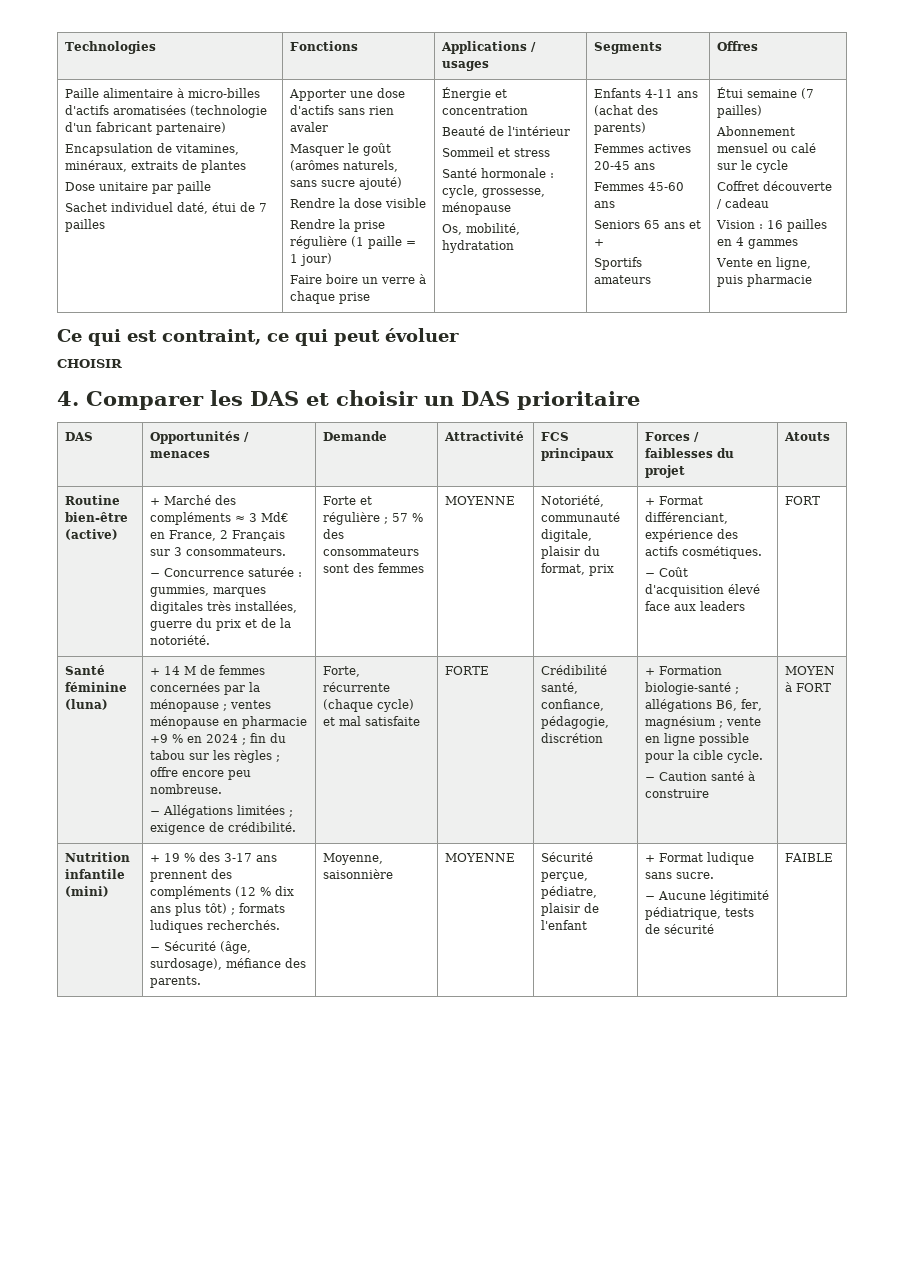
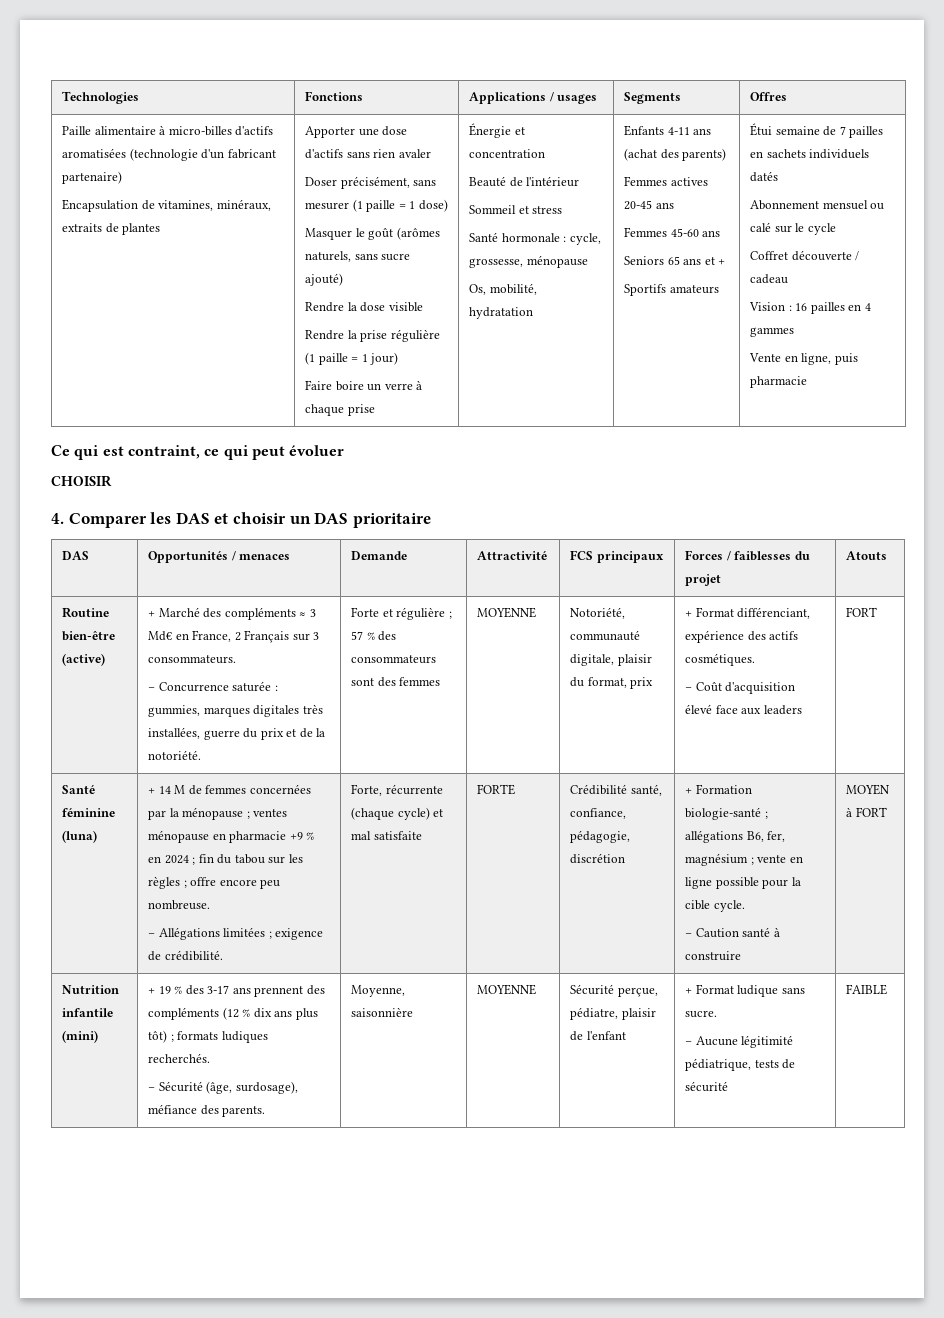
[65,181,212,194] [65,202,268,214] [65,219,106,232] // Dose unitaire par paille // Sachet individuel daté, étui de 7 pailles -> (161, 229) none
(329, 127) none -> [304,176,437,189] [304,199,448,212] // Doser précisément, sans mesurer (1 paille = 1 dose)
[801,88,815,99] [717,105,763,118] (7 pailles) -> [823,126,884,138] [749,149,870,159] [749,171,778,182] de 7 pailles en sachets individuels datés

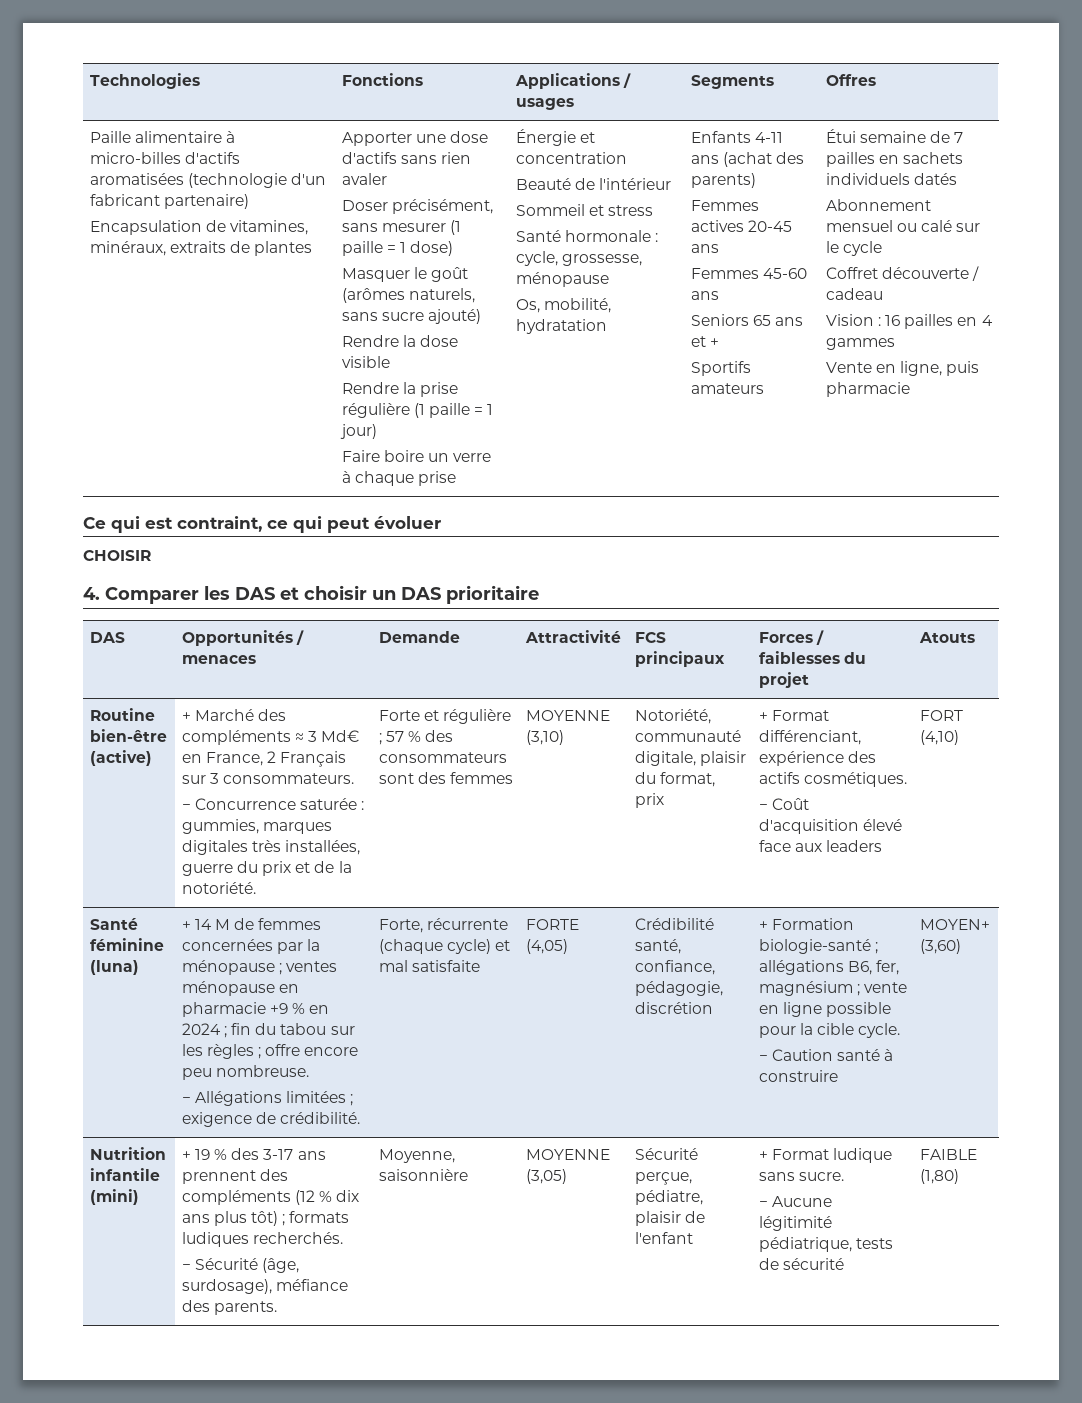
(536, 612) none -> [525,730,564,745] (3,10)
(877, 612) none -> [919,730,959,745] (4,10)
(515, 789) none -> [525,939,568,954] (4,05)
[845,784,890,795] [845,807,887,817] MOYEN à FORT -> [919,919,990,930] [919,939,961,954] MOYEN+ (3,60)
(536, 989) none -> [525,1169,567,1184] (3,05)
(887, 989) none -> [919,1169,959,1184] (1,80)

